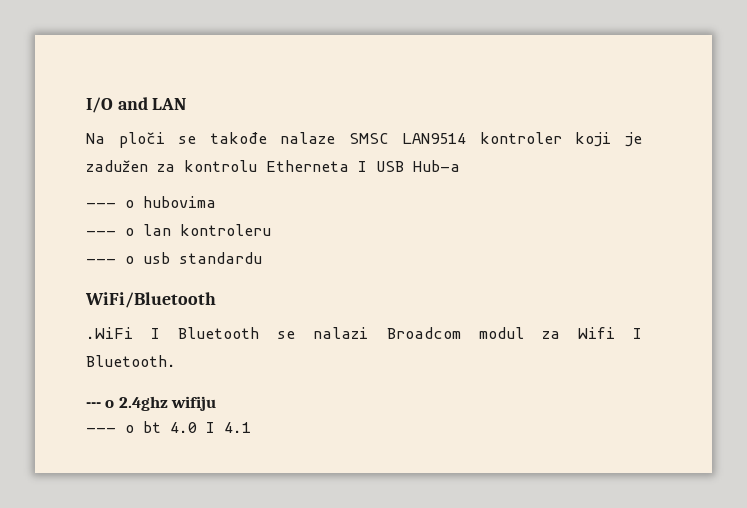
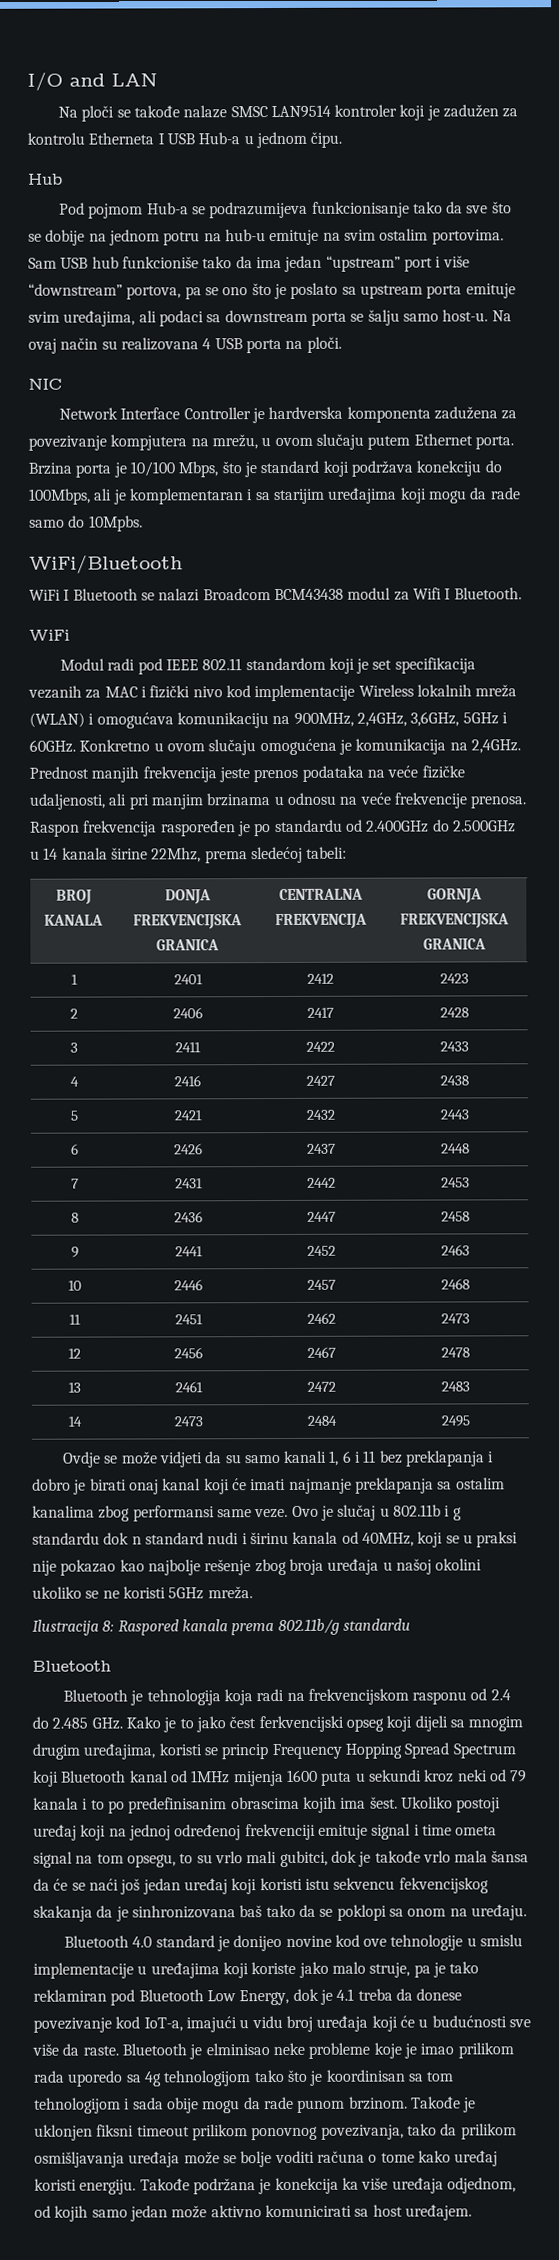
[86,196,216,208] [86,224,271,236] [86,252,262,264] // --- o hubovima // --- o lan kontroleru // --- o usb standardu -> [243,131,343,149] [27,173,63,185] [58,201,512,219] [28,228,504,246] [28,255,470,272] [28,282,516,300] [28,309,512,327] [28,336,342,354] [28,378,62,390] [58,406,518,424] [28,433,514,451] [28,460,502,478] [28,487,521,505] [29,515,143,532] u jednom čipu. // Hub // Pod pojmom Hub-a se podrazumijeva funkcionisanje tako da sve što se dobije na jednom potru na hub-u emituje na svim ostalim portovima. Sam USB hub funkcioniše tako da ima jedan “upstream” port i više “downstream” portova, pa se ono što je poslato sa upstream porta emituje svim uređajima, ali podaci sa downstream porta se šalju samo host-u. Na ovaj način su realizovana 4 USB porta na ploči. // NIC // Network Interface Controller je hardverska komponenta zadužena za povezivanje kompjutera na mrežu, u ovom slučaju putem Ethernet porta. Brzina porta je 10/100 Mbps, što je standard koji podržava konekciju do 100Mbps, ali je komplementaran i sa starijim uređajima koji mogu da rade samo do 10Mpbs.
[86,327,133,339] .WiFi -> [29,589,61,601] WiFi
(461, 333) none -> [273,588,344,601] BCM43438
[86,396,217,411] [86,421,251,433] --- o 2.4ghz wifiju // --- o bt 4.0 I 4.1 -> [29,629,70,641] [59,657,476,675] [28,684,518,702] [29,711,508,729] [29,738,521,756] [29,765,465,783] [29,792,527,810] [30,819,516,837] [30,846,348,864] [55,889,92,905] [44,914,103,926] [164,889,211,905] [133,914,242,930] [156,939,219,951] [278,888,363,901] [274,913,367,930] [427,888,482,904] [400,913,509,929] [423,938,486,950] [70,974,78,985] [173,974,203,985] [307,973,334,984] [440,973,469,984] [69,1008,78,1019] [172,1007,203,1019] [307,1007,334,1018] [440,1007,469,1018] [69,1042,78,1053] [175,1042,201,1053] [306,1041,335,1052] [440,1041,469,1052] [69,1076,79,1087] [174,1075,201,1087] [306,1075,335,1086] [440,1075,469,1086] [69,1110,78,1121] [174,1110,202,1121] [306,1109,335,1120] [440,1109,469,1120] [70,1143,79,1155] [174,1143,203,1155] [307,1143,336,1154] [441,1143,470,1154] [70,1178,79,1189] [175,1178,203,1189] [307,1177,336,1188] [441,1177,470,1188] [70,1212,79,1223] [174,1211,203,1223] [307,1211,336,1222] [441,1211,470,1222] [70,1246,79,1258] [175,1246,203,1257] [307,1245,336,1256] [441,1244,470,1256] [67,1280,82,1291] [174,1279,203,1291] [307,1279,336,1290] [441,1278,470,1290] [69,1314,81,1325] [175,1314,203,1325] [307,1312,336,1324] [441,1313,470,1324] [68,1348,81,1359] [174,1347,203,1359] [307,1346,336,1358] [441,1347,470,1358] [68,1382,81,1393] [175,1381,203,1393] [307,1381,336,1392] [441,1381,470,1392] [68,1416,82,1427] [174,1416,203,1427] [307,1415,337,1426] [441,1415,470,1427] [62,1450,495,1468] [32,1477,505,1495] [32,1504,462,1522] [32,1531,519,1548] [32,1558,483,1576] [32,1586,253,1600] [32,1618,411,1636] [32,1660,111,1672] [62,1688,511,1706] [32,1715,524,1733] [32,1742,516,1760] [33,1769,528,1787] [33,1796,502,1814] [33,1823,498,1841] [33,1850,530,1868] [33,1877,489,1895] [33,1904,527,1922] [63,1934,524,1952] [33,1961,480,1979] [33,1988,463,2006] [33,2015,531,2033] [32,2042,514,2060] [33,2069,454,2087] [34,2096,477,2114] [34,2123,517,2141] [34,2150,499,2168] [34,2177,516,2195] [34,2204,472,2222] WiFi // Modul radi pod IEEE 802.11 standardom koji je set specifikacija vezanih za MAC i fizički nivo kod implementacije Wireless lokalnih mreža (WLAN) i omogućava komunikaciju na 900MHz, 2,4GHz, 3,6GHz, 5GHz i 60GHz. Konkretno u ovom slučaju omogućena je komunikacija na 2,4GHz. Prednost manjih frekvencija jeste prenos podataka na veće fizičke udaljenosti, ali pri manjim brzinama u odnosu na veće frekvencije prenosa. Raspon frekvencija raspoređen je po standardu od 2.400GHz do 2.500GHz u 14 kanala širine 22Mhz, prema sledećoj tabeli: // BROJ KANALA | DONJA FREKVENCIJSKA GRANICA | CENTRALNA FREKVENCIJA | GORNJA FREKVENCIJSKA GRANICA // 1 | 2401 | 2412 | 2423 // 2 | 2406 | 2417 | 2428 // 3 | 2411 | 2422 | 2433 // 4 | 2416 | 2427 | 2438 // 5 | 2421 | 2432 | 2443 // 6 | 2426 | 2437 | 2448 // 7 | 2431 | 2442 | 2453 // 8 | 2436 | 2447 | 2458 // 9 | 2441 | 2452 | 2463 // 10 | 2446 | 2457 | 2468 // 11 | 2451 | 2462 | 2473 // 12 | 2456 | 2467 | 2478 // 13 | 2461 | 2472 | 2483 // 14 | 2473 | 2484 | 2495 // Ovdje se može vidjeti da su samo kanali 1, 6 i 11 bez preklapanja i dobro je birati onaj kanal koji će imati najmanje preklapanja sa ostalim kanalima zbog performansi same veze. Ovo je slučaj u 802.11b i g standardu dok n standard nudi i širinu kanala od 40MHz, koji se u praksi nije pokazao kao najbolje rešenje zbog broja uređaja u našoj okolini ukoliko se ne koristi 5GHz mreža. // Ilustracija 8: Raspored kanala prema 802.11b/g standardu // Bluetooth // Bluetooth je tehnologija koja radi na frekvencijskom rasponu od 2.4 do 2.485 GHz. Kako je to jako čest ferkvencijski opseg koji dijeli sa mnogim drugim uređajima, koristi se princip Frequency Hopping Spread Spectrum koji Bluetooth kanal od 1MHz mijenja 1600 puta u sekundi kroz neki od 79 kanala i to po predefinisanim obrascima kojih ima šest. Ukoliko postoji uređaj koji na jednoj određenoj frekvenciji emituje signal i time ometa signal na tom opsegu, to su vrlo mali gubitci, dok je takođe vrlo mala šansa da će se naći još jedan uređaj koji koristi istu sekvencu fekvencijskog skakanja da je sinhronizovana baš tako da se poklopi sa onom na uređaju. // Bluetooth 4.0 standard je donijeo novine kod ove tehnologije u smislu implementacije u uređajima koji koriste jako malo struje, pa je tako reklamiran pod Bluetooth Low Energy, dok je 4.1 treba da donese povezivanje kod IoT-a, imajući u vidu broj uređaja koji će u budućnosti sve više da raste. Bluetooth je elminisao neke probleme koje je imao prilikom rada uporedo sa 4g tehnologijom tako što je koordinisan sa tom tehnologijom i sada obije mogu da rade punom brzinom. Takođe je uklonjen fiksni timeout prilikom ponovnog povezivanja, tako da prilikom osmišljavanja uređaja može se bolje voditi računa o tome kako uređaj koristi energiju. Takođe podržana je konekcija ka više uređaja odjednom, od kojih samo jedan može aktivno komunicirati sa host uređajem.

